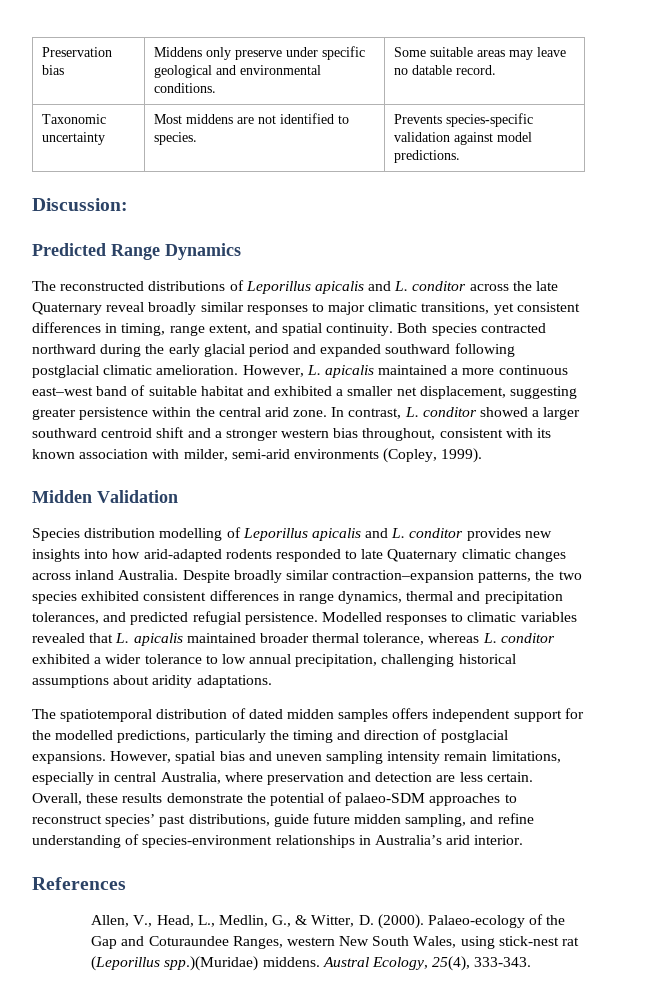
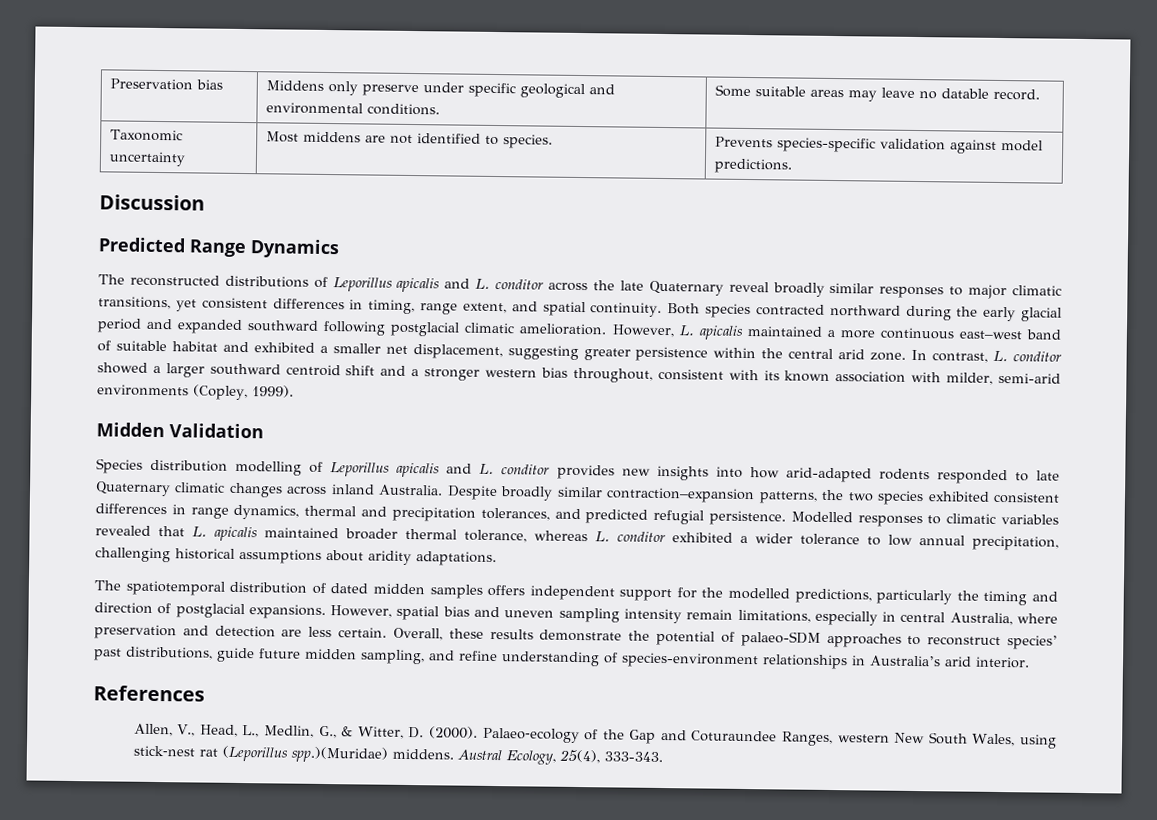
[32,198,128,211] Discussion: -> [99,194,205,211] Discussion

